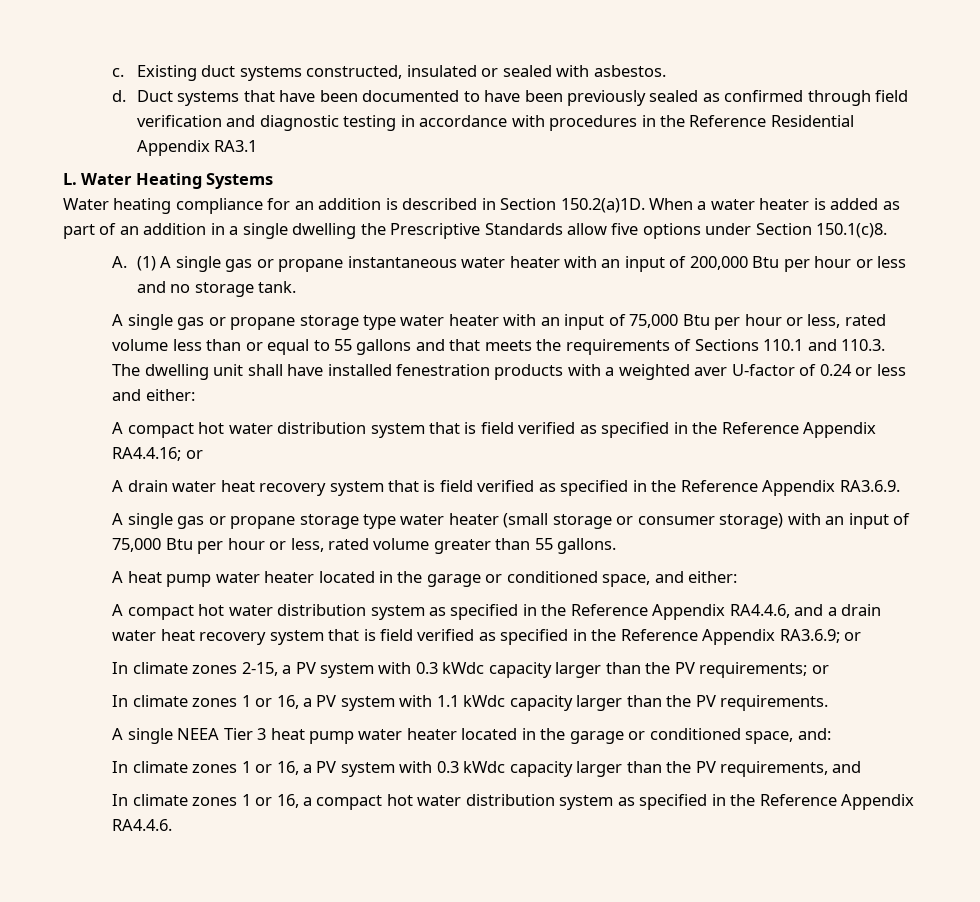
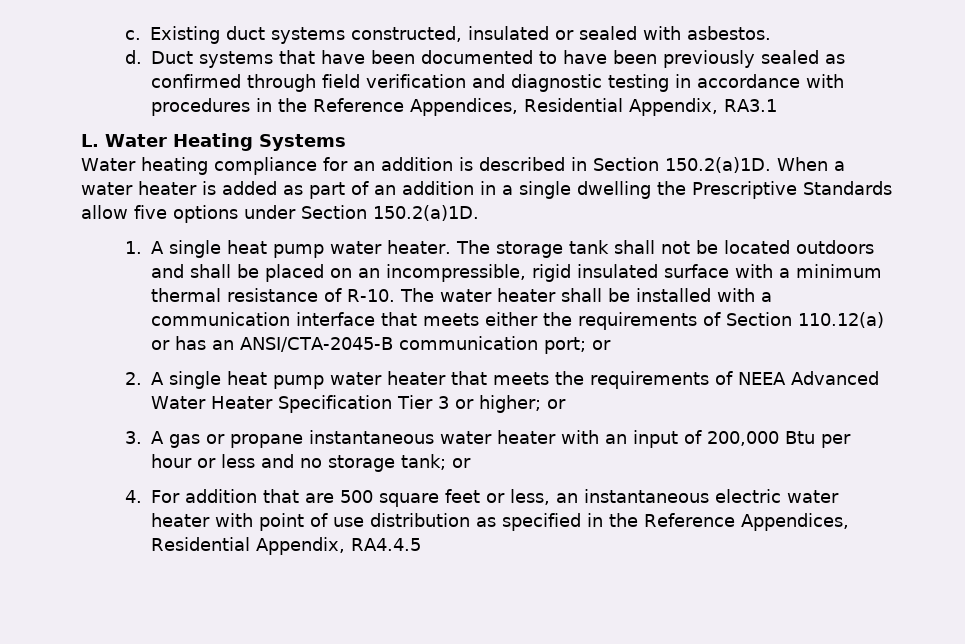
[770,115,854,127] [136,140,210,156] Residential Appendix -> [410,98,719,116] Appendices, Residential Appendix,
[816,223,888,238] [112,256,221,272] 150.1(c)8. // A. (1) A single -> [373,205,479,221] [125,240,875,258] [151,264,883,282] [151,288,773,302] [151,312,885,330] [151,336,612,354] [125,371,880,389] [151,395,567,413] [125,431,165,444] 150.2(a)1D. // 1. A single heat pump water heater. The storage tank shall not be located outdoors and shall be placed on an incompressible, rigid insulated surface with a minimum thermal resistance of R-10. The water heater shall be installed with a communication interface that meets either the requirements of Section 110.12(a) or has an ANSI/CTA-2045-B communication port; or // 2. A single heat pump water heater that meets the requirements of NEEA Advanced Water Heater Specification Tier 3 or higher; or // 3. A
[258,281,297,293] [112,314,886,330] [112,339,885,355] [112,364,906,380] [112,389,195,401] [112,422,877,438] [112,447,203,461] [112,480,900,496] [112,513,910,529] [112,538,617,554] [112,571,738,587] [112,604,882,620] [112,629,862,645] [112,662,829,678] [112,695,828,711] [112,728,831,744] [112,761,862,777] [112,794,914,810] [112,819,173,831] tank. // A single gas or propane storage type water heater with an input of 75,000 Btu per hour or less, rated volume less than or equal to 55 gallons and that meets the requirements of Sections 110.1 and 110.3. The dwelling unit shall have installed fenestration products with a weighted aver U-factor of 0.24 or less and either: // A compact hot water distribution system that is field verified as specified in the Reference Appendix RA4.4.16; or // A drain water heat recovery system that is field verified as specified in the Reference Appendix RA3.6.9. // A single gas or propane storage type water heater (small storage or consumer storage) with an input of 75,000 Btu per hour or less, rated volume greater than 55 gallons. // A heat pump water heater located in the garage or conditioned space, and either: // A compact hot water distribution system as specified in the Reference Appendix RA4.4.6, and a drain water heat recovery system that is field verified as specified in the Reference Appendix RA3.6.9; or // In climate zones 2-15, a PV system with 0.3 kWdc capacity larger than the PV requirements; or // In climate zones 1 or 16, a PV system with 1.1 kWdc capacity larger than the PV requirements. // A single NEEA Tier 3 heat pump water heater located in the garage or conditioned space, and: // In climate zones 1 or 16, a PV system with 0.3 kWdc capacity larger than the PV requirements, and // In climate zones 1 or 16, a compact hot water distribution system as specified in the Reference Appendix RA4.4.6. -> [401,454,472,470] [125,489,840,507] [151,513,850,531] [151,537,422,555] tank; or // 4. For addition that are 500 square feet or less, an instantaneous electric water heater with point of use distribution as specified in the Reference Appendices, Residential Appendix, RA4.4.5

